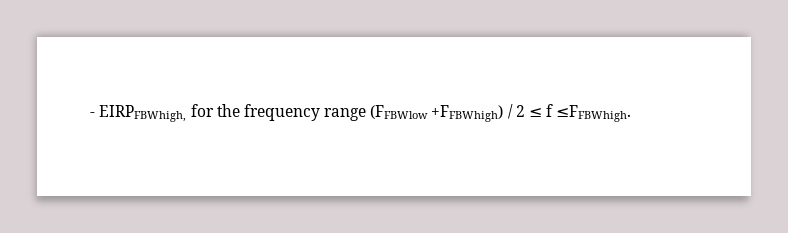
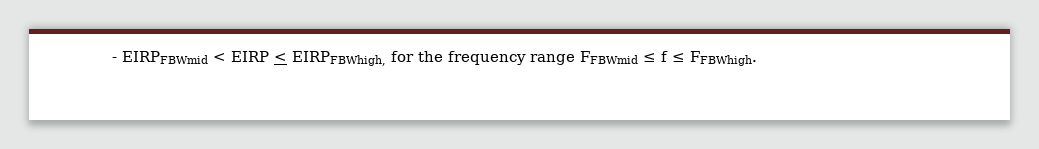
(96, 114) none -> [121,51,287,64] EIRPFBWmid < EIRP <
[370,104,632,122] (FFBWlow +FFBWhigh) / 2 ≤ f ≤FFBWhigh. -> [579,51,757,66] FFBWmid ≤ f ≤ FFBWhigh.

